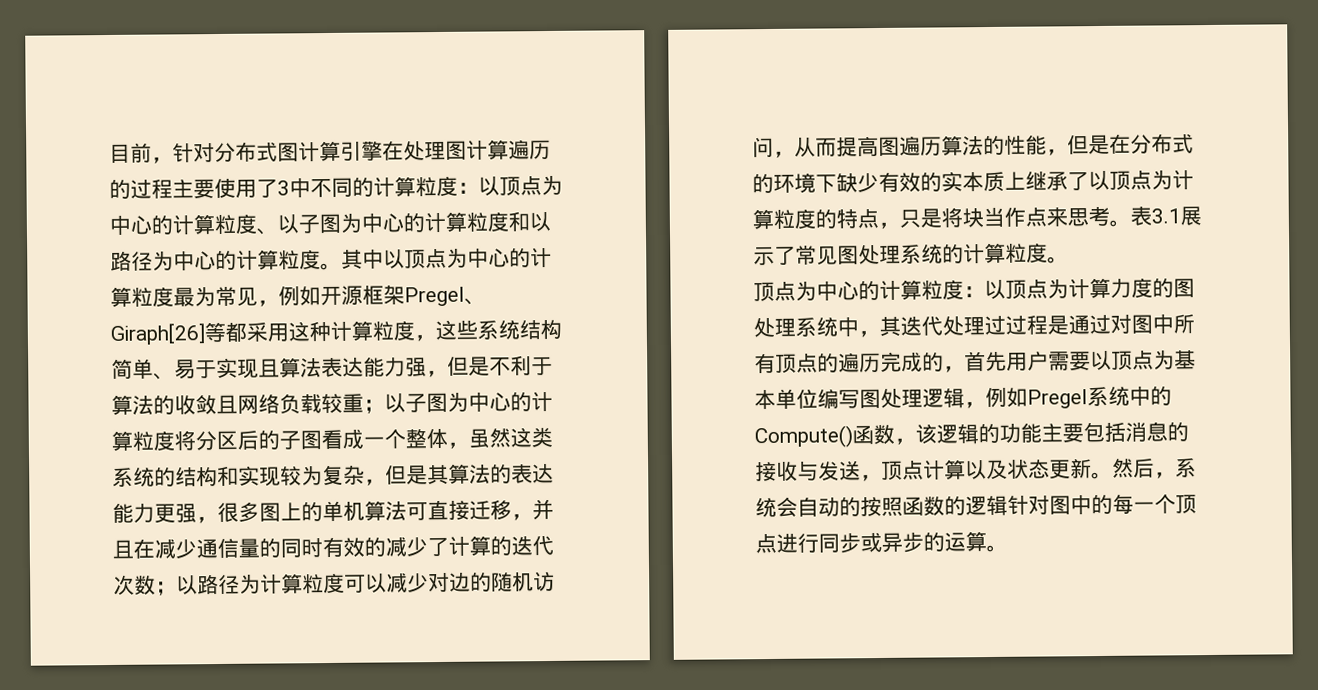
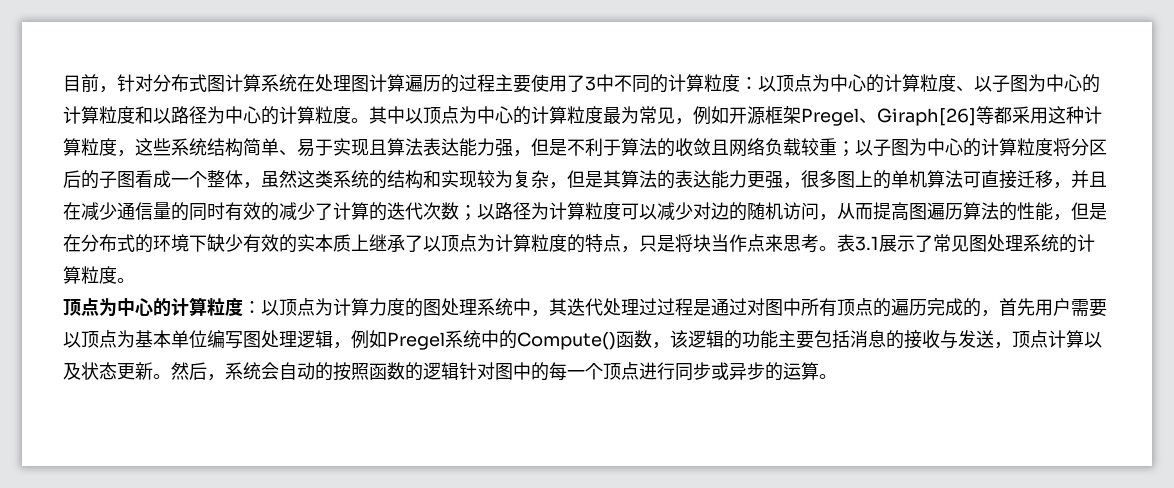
[340,140,383,161] 引擎 -> [261,74,297,92] 系统

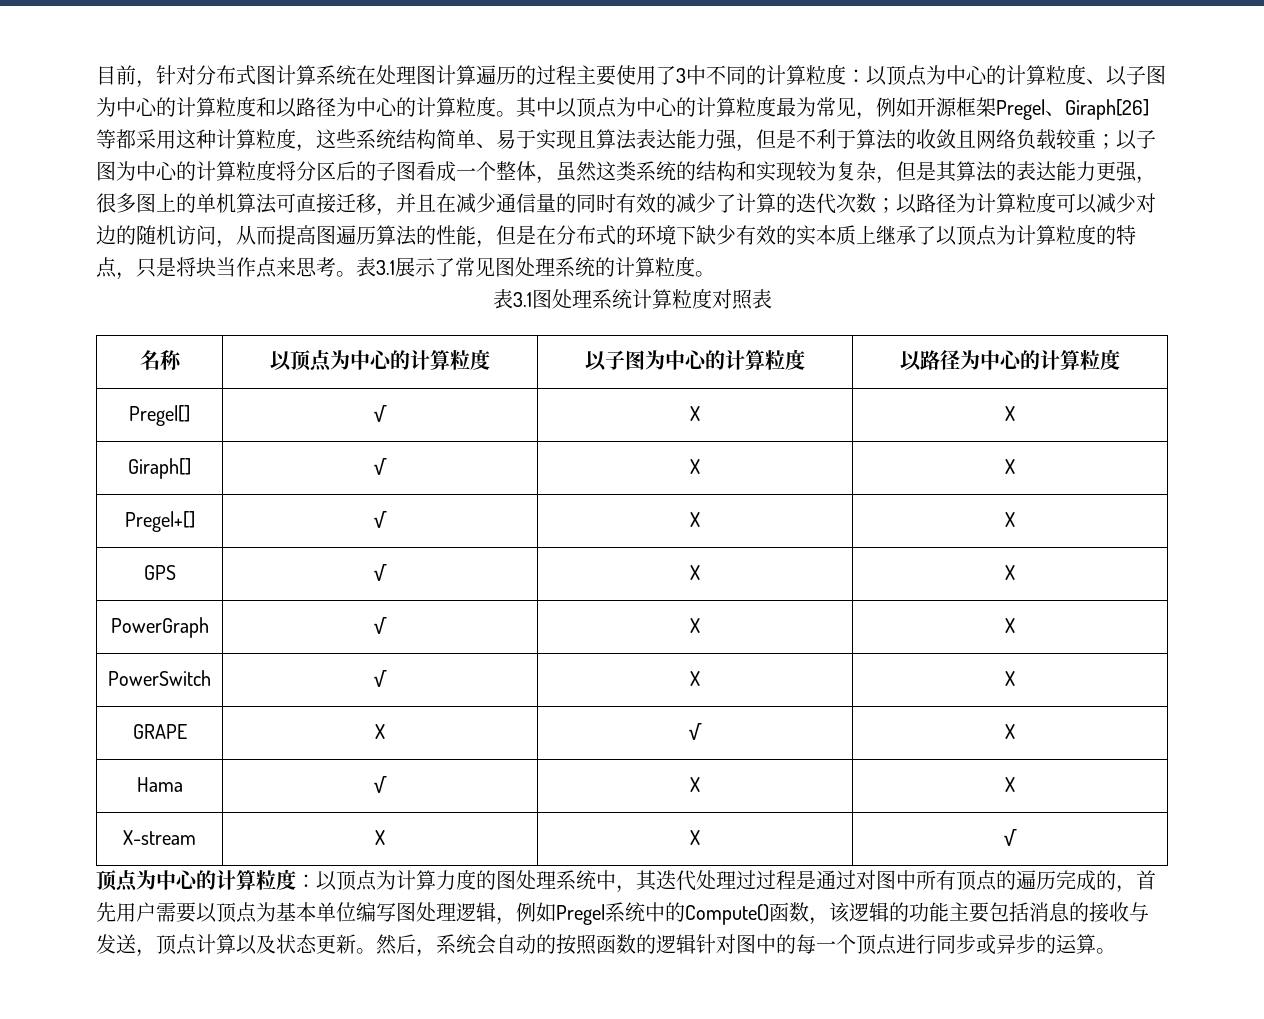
(135, 280) none -> [492,288,772,310] [139,350,182,370] [270,349,490,372] [585,349,805,371] [900,349,1120,371] [129,405,190,426] [373,405,387,422] [690,406,700,421] [1005,406,1015,421] [128,458,191,479] [373,458,387,475] [690,459,700,474] [1005,459,1015,474] [124,511,195,532] [373,511,387,528] [690,512,700,527] [1005,512,1015,527] [143,565,176,580] [373,564,387,581] [690,565,700,580] [1005,565,1015,580] [110,617,209,638] [373,617,387,634] [690,618,700,633] [1005,618,1015,633] [108,670,211,686] [373,670,387,687] [690,671,700,686] [1005,671,1015,686] [132,724,187,739] [375,724,385,739] [688,723,702,740] [1005,724,1015,739] [136,777,183,792] [373,776,387,793] [690,777,700,792] [1005,777,1015,792] [123,830,196,845] [375,830,385,845] [690,830,700,845] [1003,829,1017,846] // 表3.1图处理系统计算粒度对照表 // 名称 | 以顶点为中心的计算粒度 | 以子图为中心的计算粒度 | 以路径为中心的计算粒度 // Pregel[] | √ | X | X // Giraph[] | √ | X | X // Pregel+[] | √ | X | X // GPS | √ | X | X // PowerGraph | √ | X | X // PowerSwitch | √ | X | X // GRAPE | X | √ | X // Hama | √ | X | X // X-stream | X | X | √

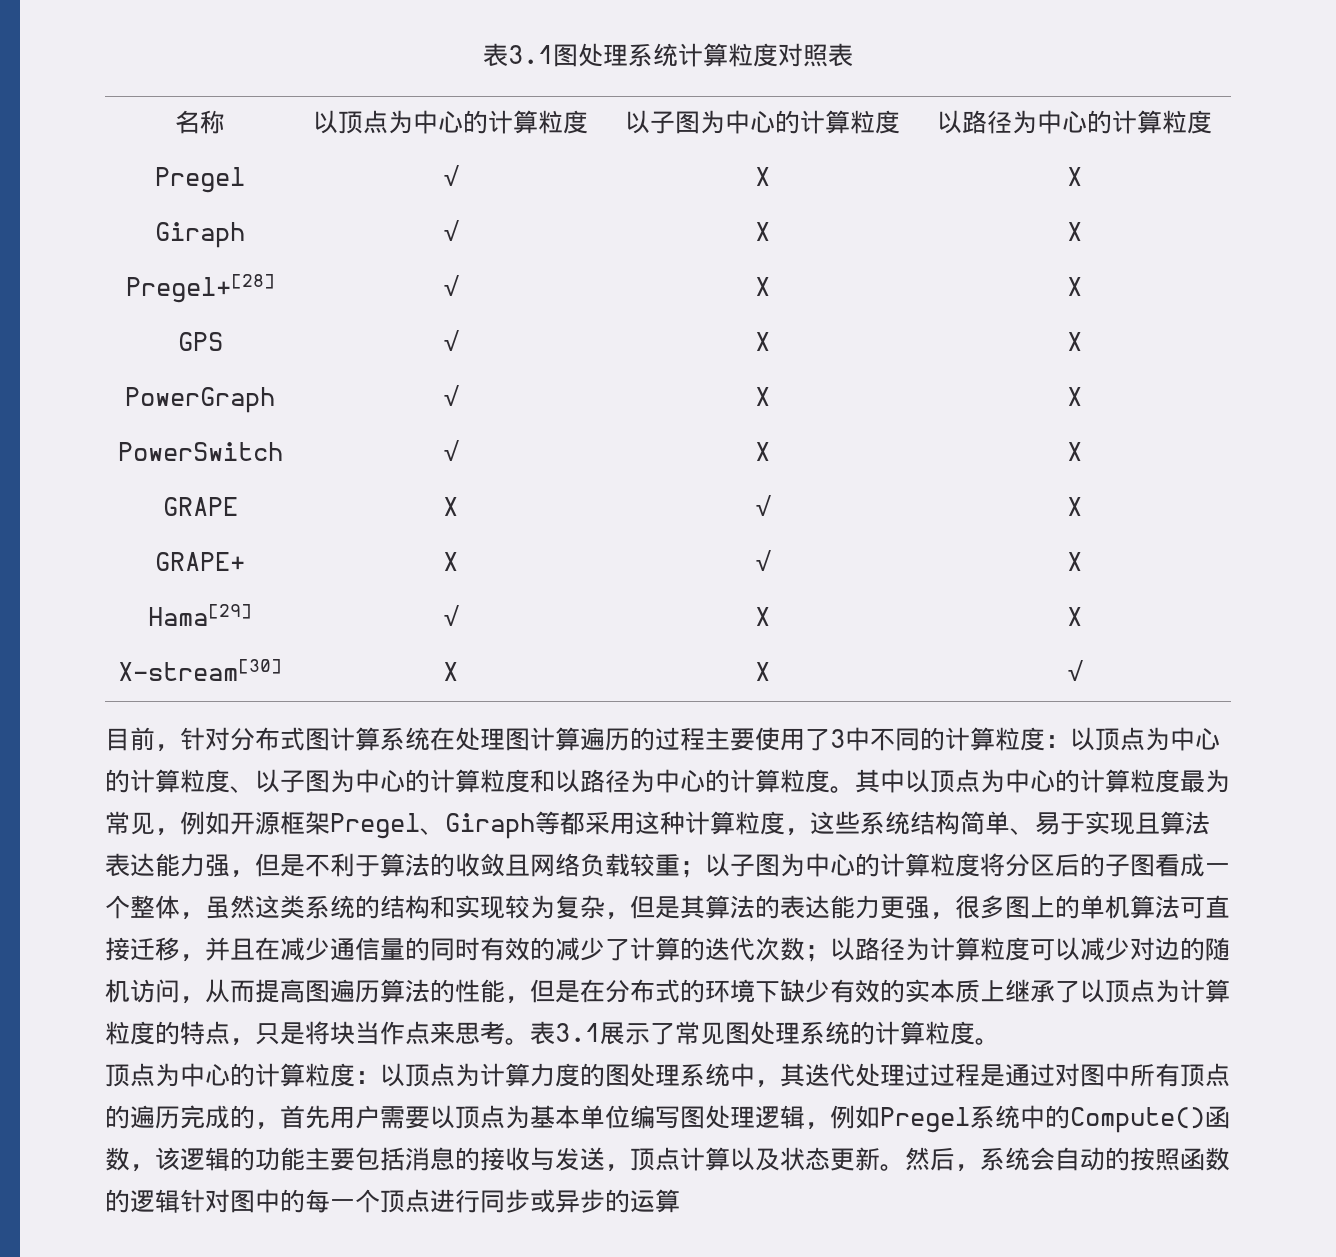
(96, 75) none -> [483,43,853,67] [175,110,225,134] [313,110,588,134] [625,110,900,134] [937,110,1212,134] [155,167,245,193] [443,165,459,186] [755,167,770,186] [1067,167,1082,186] [155,222,245,248] [443,220,459,241] [755,222,770,241] [1067,222,1082,241] [125,274,275,303] [443,275,459,296] [755,277,770,296] [1067,277,1082,296] [177,332,223,351] [443,330,459,351] [755,332,770,351] [1067,332,1082,351] [125,387,275,413] [443,385,459,406] [755,387,770,406] [1067,387,1082,406] [117,442,283,461] [443,440,459,461] [755,442,770,461] [1067,442,1082,461] [162,497,238,516] [443,497,458,516] [755,495,771,516] [1067,497,1082,516] [155,552,245,571] [443,552,458,571] [755,550,771,571] [1067,552,1082,571] [148,604,252,626] [443,605,459,626] [755,607,770,626] [1067,607,1082,626] [118,659,282,681] [443,662,458,681] [755,662,770,681] [1067,660,1083,681] 表3.1图处理系统计算粒度对照表 // 名称 | 以顶点为中心的计算粒度 | 以子图为中心的计算粒度 | 以路径为中心的计算粒度 // Pregel | √ | X | X // Giraph | √ | X | X // Pregel+[28] | √ | X | X // GPS | √ | X | X // PowerGraph | √ | X | X // PowerSwitch | √ | X | X // GRAPE | X | √ | X // GRAPE+ | X | √ | X // Hama[29] | √ | X | X // X-stream[30] | X | X | √ //
[1065,99,1149,120] Giraph[26] -> [445,813,535,839] Giraph
[492,288,772,310] [139,350,182,370] [270,349,490,372] [585,349,805,371] [900,349,1120,371] [129,405,190,426] [373,405,387,422] [690,406,700,421] [1005,406,1015,421] [128,458,191,479] [373,458,387,475] [690,459,700,474] [1005,459,1015,474] [124,511,195,532] [373,511,387,528] [690,512,700,527] [1005,512,1015,527] [143,565,176,580] [373,564,387,581] [690,565,700,580] [1005,565,1015,580] [110,617,209,638] [373,617,387,634] [690,618,700,633] [1005,618,1015,633] [108,670,211,686] [373,670,387,687] [690,671,700,686] [1005,671,1015,686] [132,724,187,739] [375,724,385,739] [688,723,702,740] [1005,724,1015,739] [136,777,183,792] [373,776,387,793] [690,777,700,792] [1005,777,1015,792] [123,830,196,845] [375,830,385,845] [690,830,700,845] [1003,829,1017,846] // 表3.1图处理系统计算粒度对照表 // 名称 | 以顶点为中心的计算粒度 | 以子图为中心的计算粒度 | 以路径为中心的计算粒度 // Pregel[] | √ | X | X // Giraph[] | √ | X | X // Pregel+[] | √ | X | X // GPS | √ | X | X // PowerGraph | √ | X | X // PowerSwitch | √ | X | X // GRAPE | X | √ | X // Hama | √ | X | X // X-stream | X | X | √ -> (1000, 1041) none
[1096,948,1116,954] 。 -> (680, 1201) none

